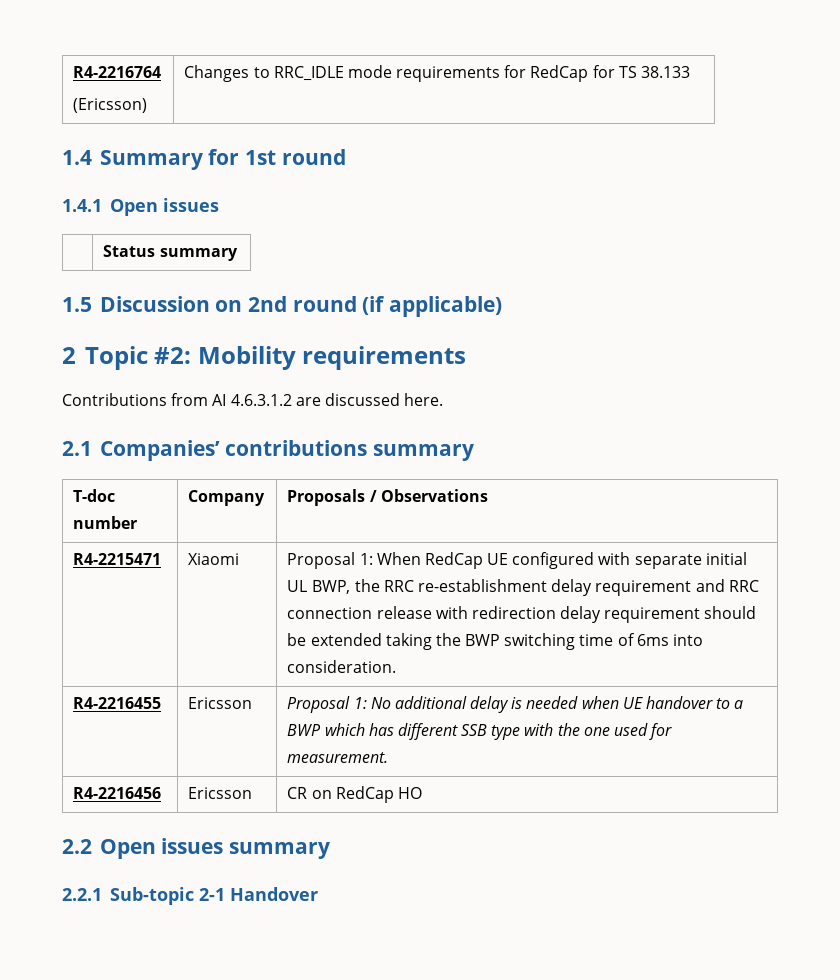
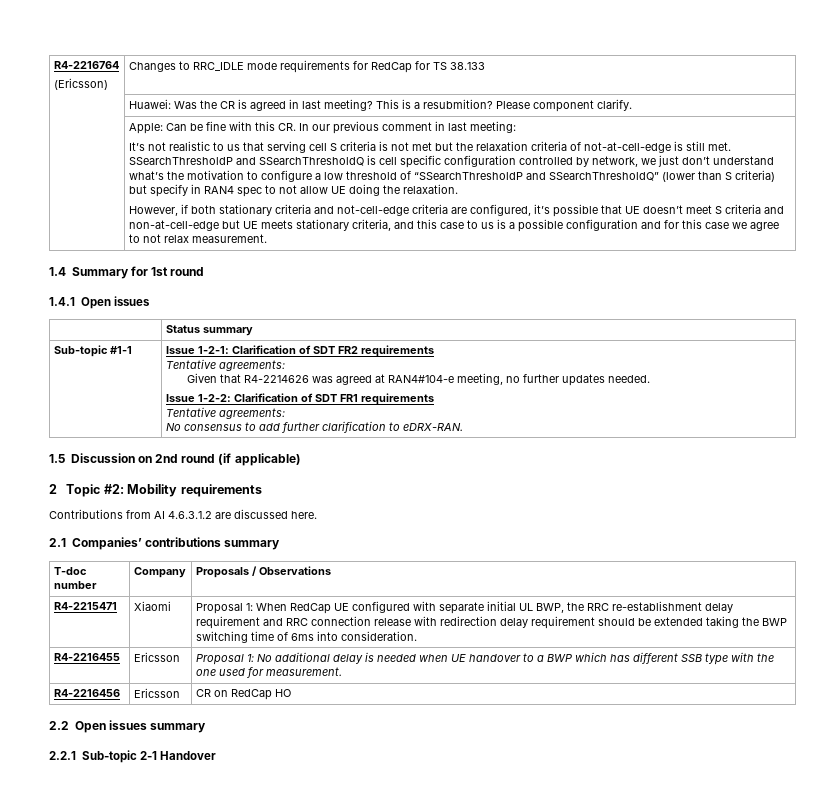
(690, 72) none -> [128,99,632,112] [128,121,516,134] [128,141,731,153] [128,155,774,168] [128,170,775,182] [128,184,458,197] [128,204,784,217] [128,219,779,232] [128,234,267,243] // | Huawei: Was the CR is agreed in last meeting? This is a resubmition? Please component clarify. // | Apple: Can be fine with this CR. In our previous comment in last meeting: // It’s not realistic to us that serving cell S criteria is not met but the relaxation criteria of not-at-cell-edge is still met. SSearchThresholdP and SSearchThresholdQ is cell specific configuration controlled by network, we just don’t understand what’s the motivation to configure a low threshold of “SSearchThresholdP and SSearchThresholdQ” (lower than S criteria) but specify in RAN4 spec to not allow UE doing the relaxation. // However, if both stationary criteria and not-cell-edge criteria are configured, it’s possible that UE doesn’t meet S criteria and non-at-cell-edge but UE meets stationary criteria, and this case to us is a possible configuration and for this case we agree to not relax measurement.
(238, 254) none -> [53,345,132,357] [165,345,434,357] [165,359,285,371] [186,373,650,386] [165,393,434,405] [165,407,285,419] [165,421,463,433] // Sub-topic #1-1 | Issue 1-2-1: Clarification of SDT FR2 requirements // Tentative agreements: // Given that R4-2214626 was agreed at RAN4#104-e meeting, no further updates needed. // Issue 1-2-2: Clarification of SDT FR1 requirements // Tentative agreements: // No consensus to add further clarification to eDRX-RAN.

